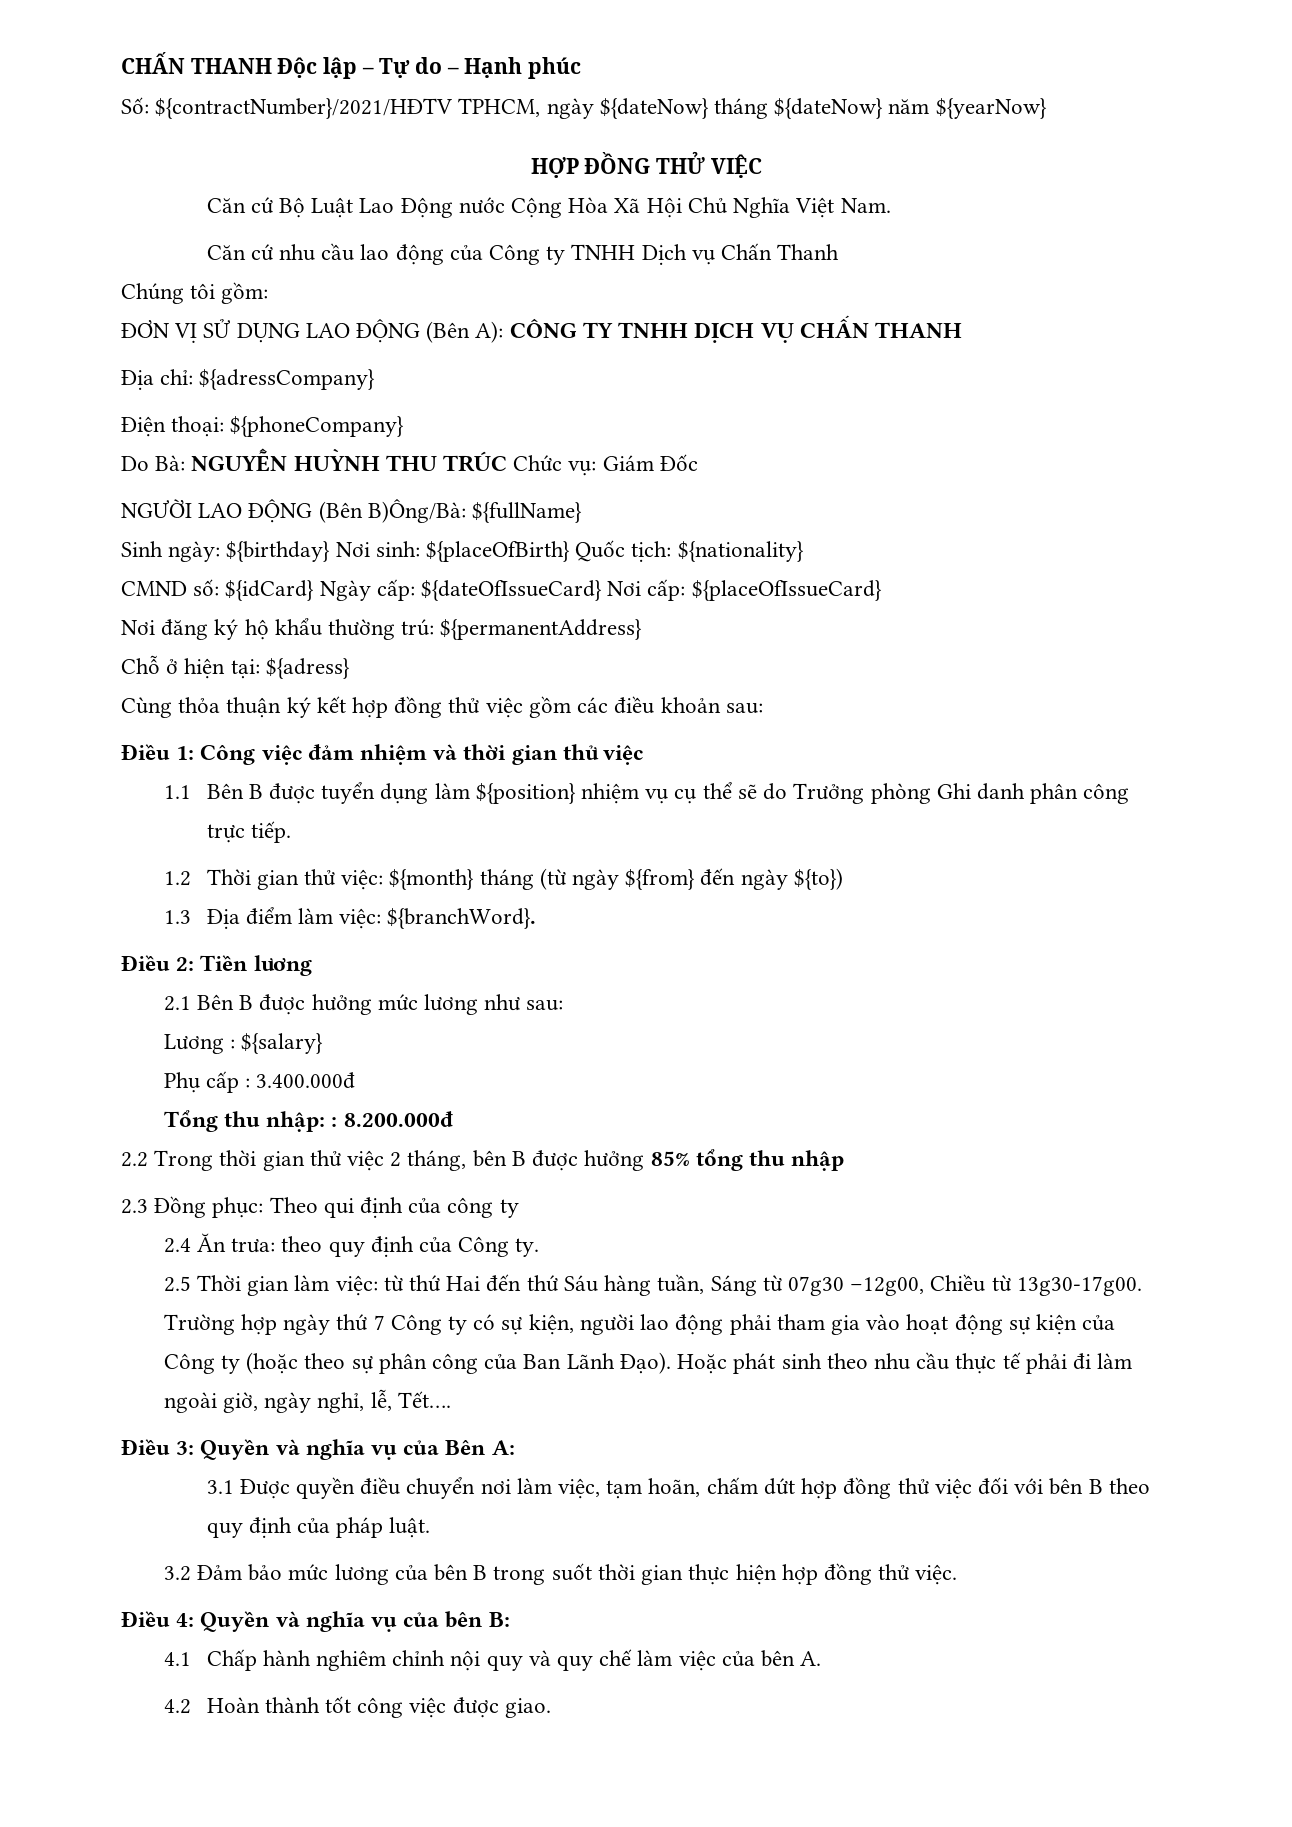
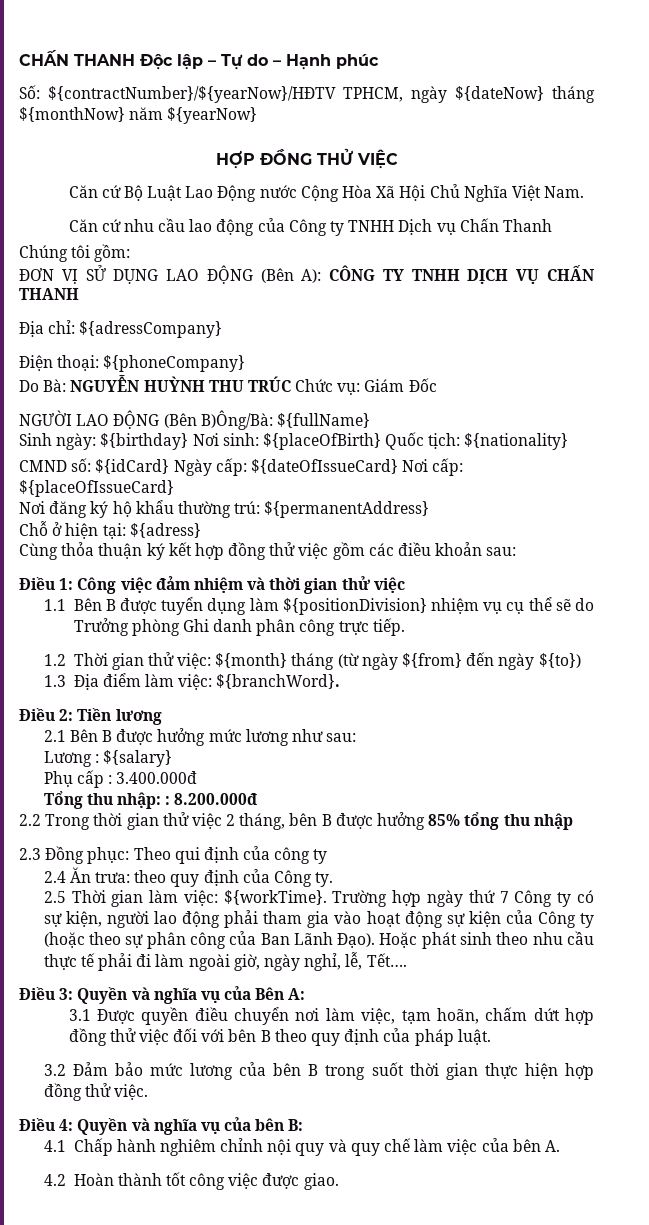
[155,98,453,119] ${contractNumber}/2021/HĐTV -> [48,86,336,103] ${contractNumber}/${yearNow}/HĐTV
[774,98,884,119] ${dateNow} -> [19,107,125,122] ${monthNow}
[475,783,576,804] ${position} -> [282,598,427,615] ${positionDivision}
[383,1274,1142,1296] từ thứ Hai đến thứ Sáu hàng tuần, Sáng từ 07g30 –12g00, Chiều từ 13g30-17g00. -> [223,890,327,905] ${workTime}.

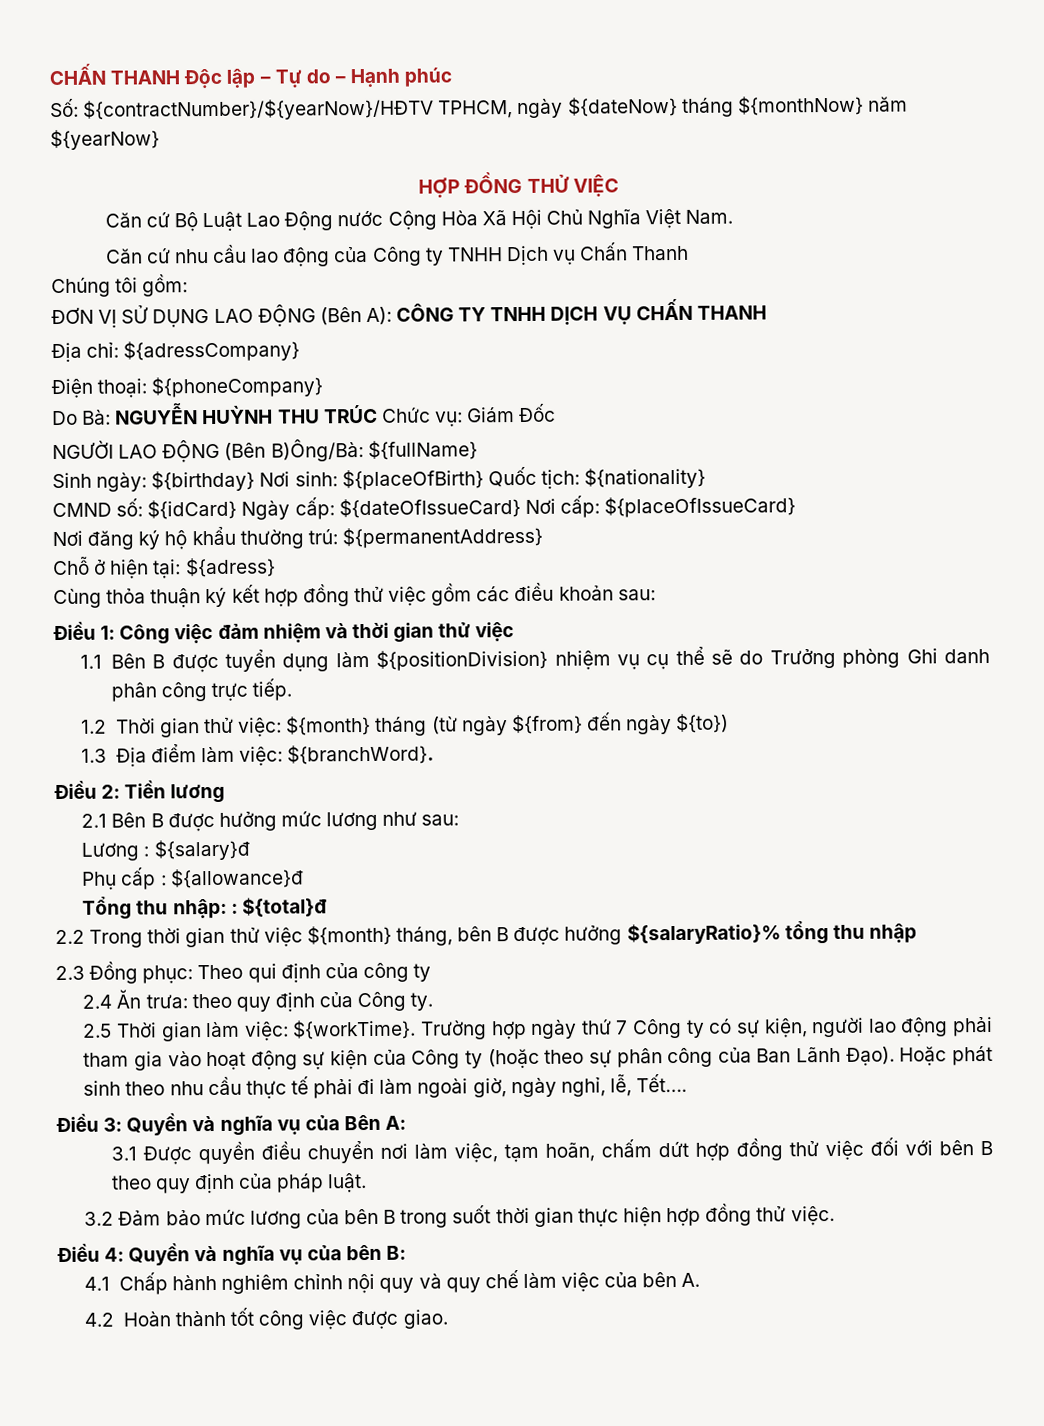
[103,750,173,767] ${salary} -> [153,839,250,861] ${salary}đ
[116,771,198,784] 3.400.000đ -> [170,868,304,889] ${allowance}đ
[174,793,258,805] 8.200.000đ -> [241,897,327,917] ${total}đ
[226,814,236,826] 2 -> [306,925,392,946] ${month}
[428,814,461,826] 85% -> [626,923,781,945] ${salaryRatio}%

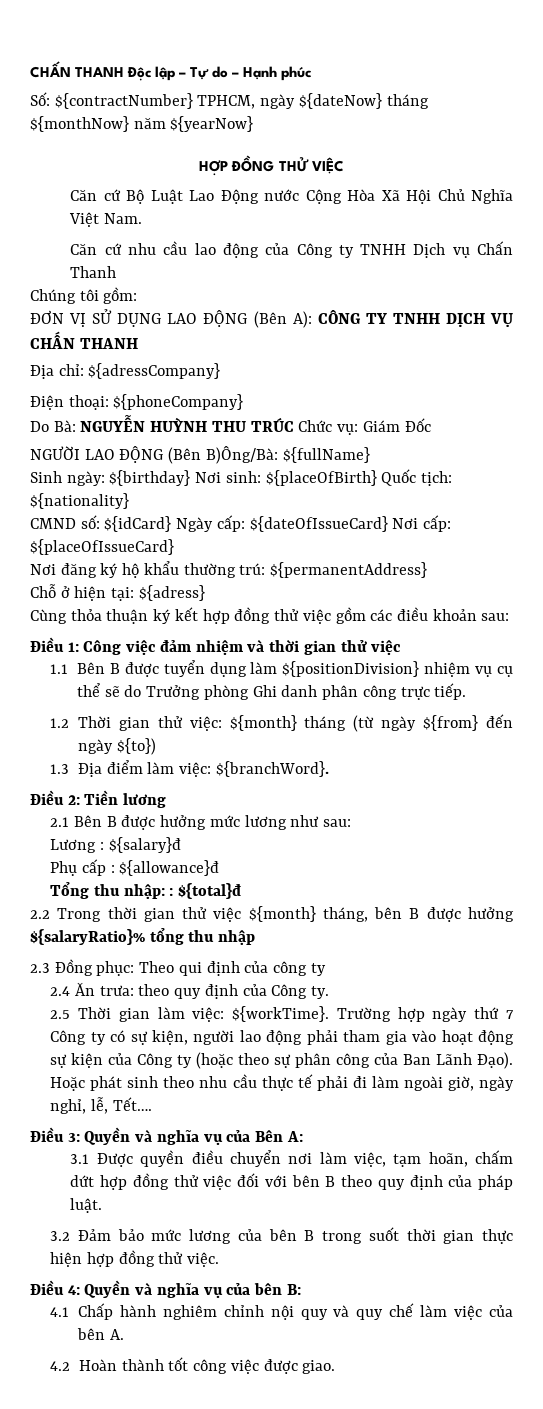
[83,98,435,121] ${contractNumber}/${yearNow}/HĐTV -> [54,93,193,109] ${contractNumber}

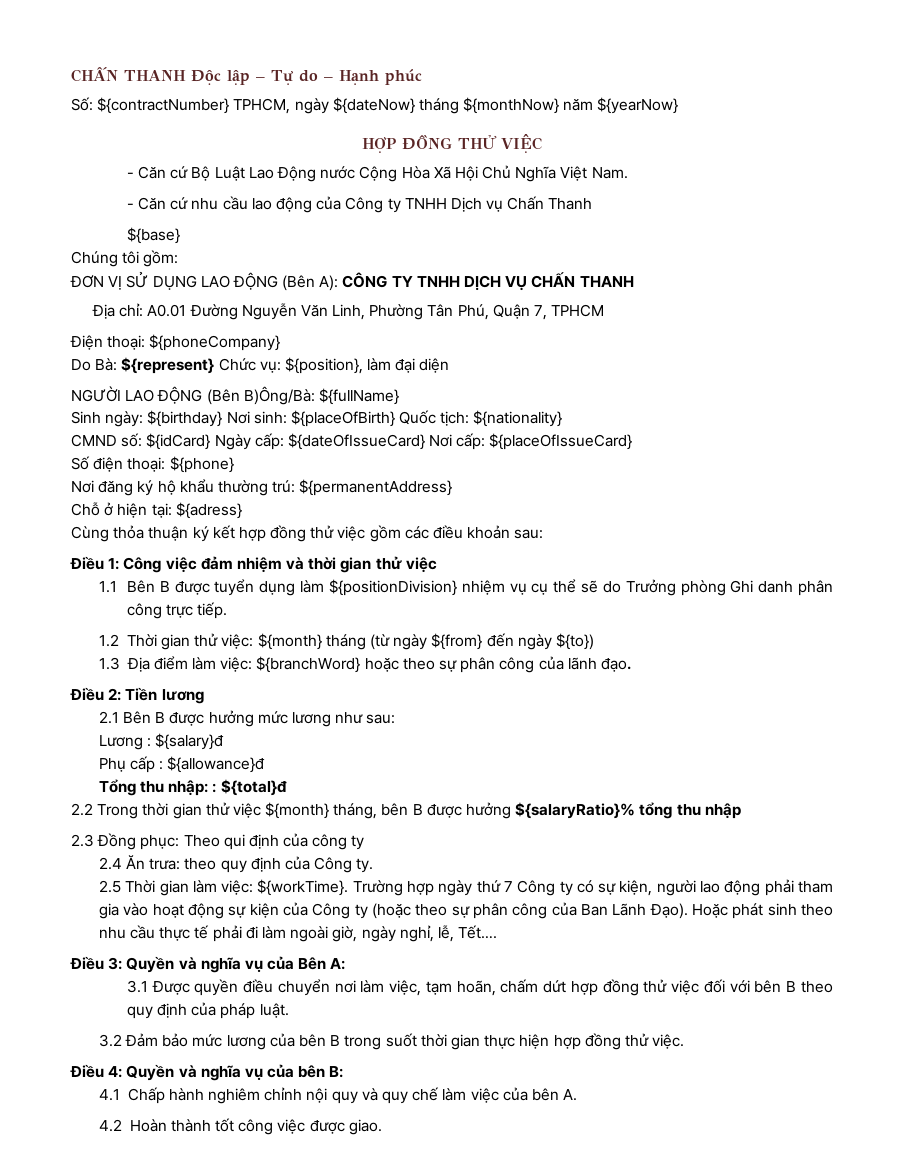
(344, 165) none -> [126,172,134,178] -
(143, 218) none -> [126,203,134,209] -
(117, 272) none -> [126,227,180,244] // ${base}
[88,363,221,379] ${adressCompany} -> [147,303,605,320] A0.01 Đường Nguyễn Văn Linh, Phường Tân Phú, Quận 7, TPHCM
[80,415,431,435] NGUYỄN HUỲNH THU TRÚC Chức vụ: Giám Đốc -> [121,357,450,374] ${represent} Chức vụ: ${position}, làm đại diện
(174, 547) none -> [71,456,234,473] // Số điện thoại: ${phone}
[215,761,329,777] ${branchWord}. -> [256,656,631,673] ${branchWord} hoặc theo sự phân công của lãnh đạo.

